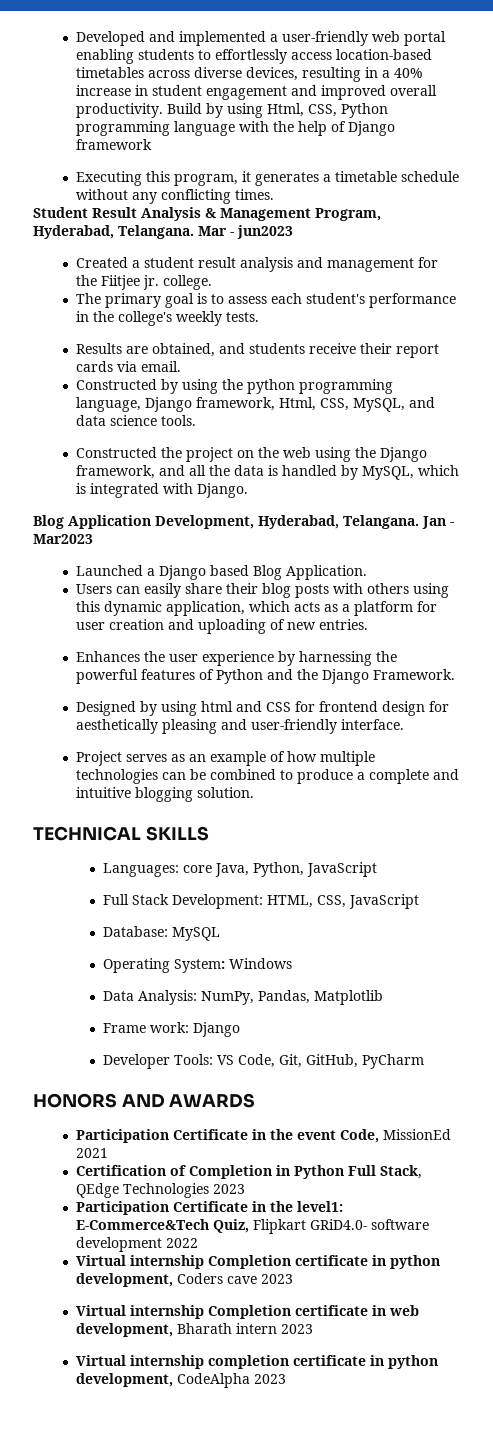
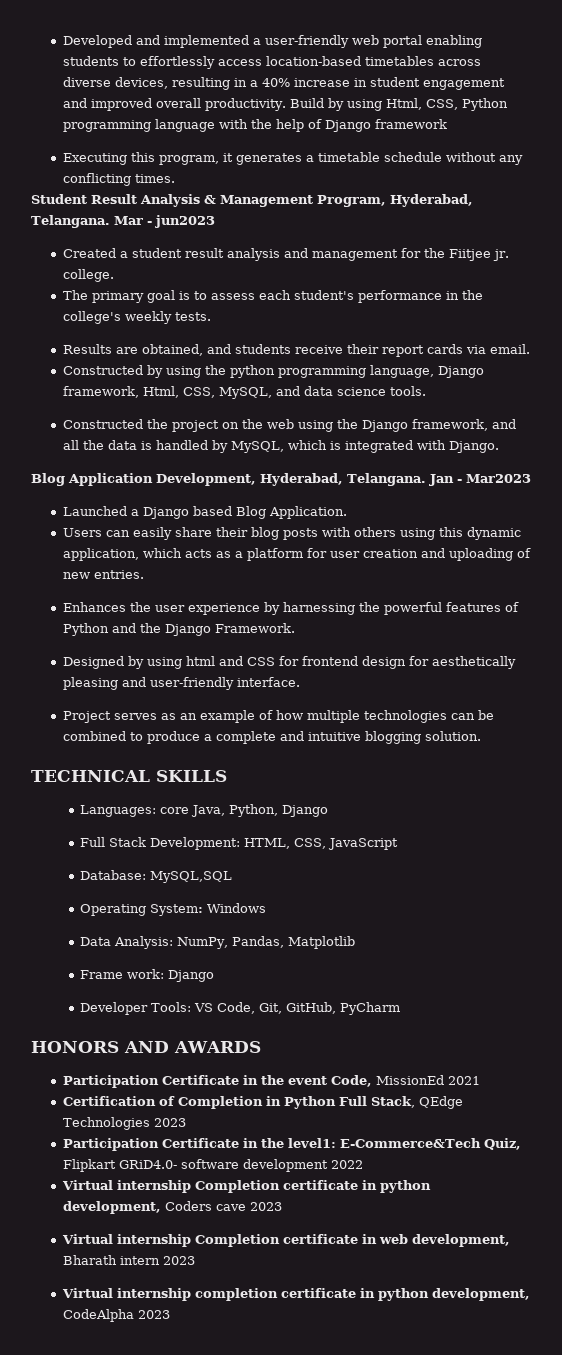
[306,862,377,877] JavaScript -> [282,805,329,817] Django
[171,927,220,941] MySQL -> [150,871,233,883] MySQL,SQL

